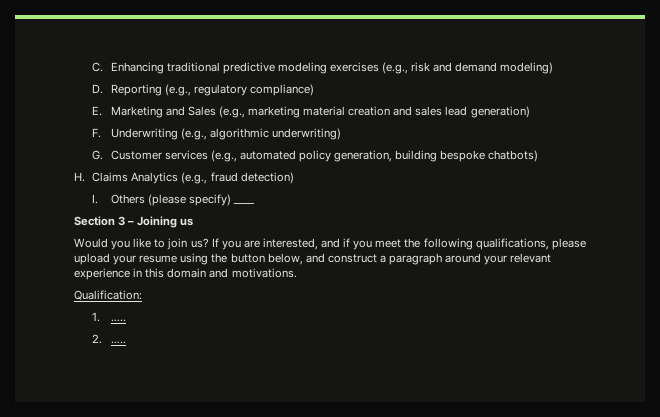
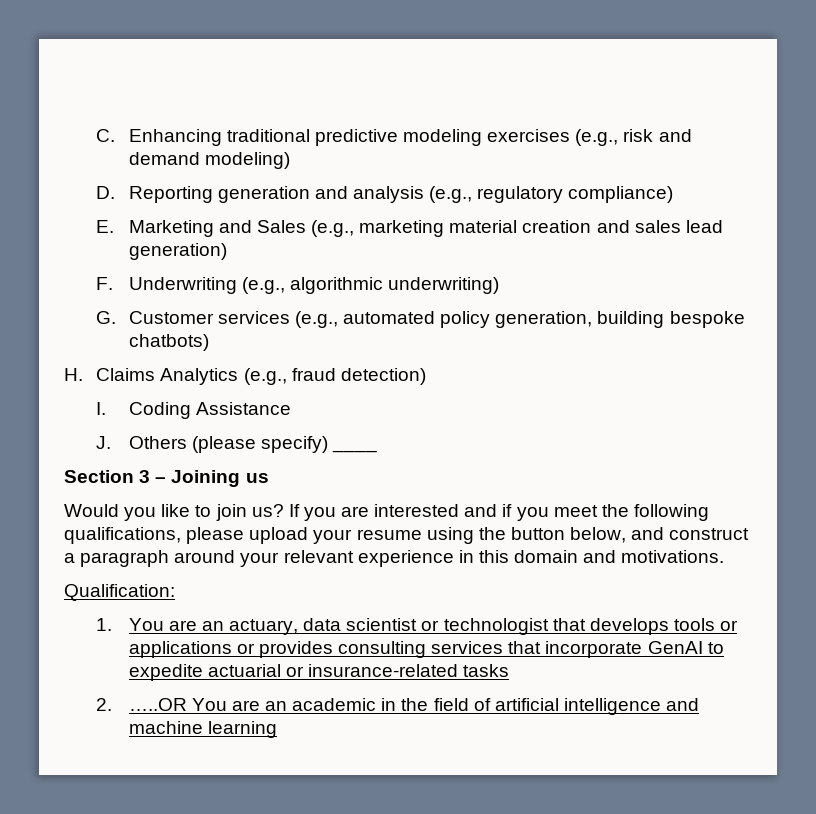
(162, 90) none -> [217,186,425,203] generation and analysis
(99, 199) none -> [128,402,291,419] [96,436,112,449] Coding Assistance // J.
[262,238,318,250] interested, -> [374,504,460,517] interested
[110,319,126,322] [92,334,126,344] ….. // 2. ….. -> [128,618,739,635] [128,641,724,658] [128,664,510,681] [96,698,700,715] [128,721,277,738] You are an actuary, data scientist or technologist that develops tools or applications or provides consulting services that incorporate GenAI to expedite actuarial or insurance-related tasks // 2. …..OR You are an academic in the field of artificial intelligence and machine learning

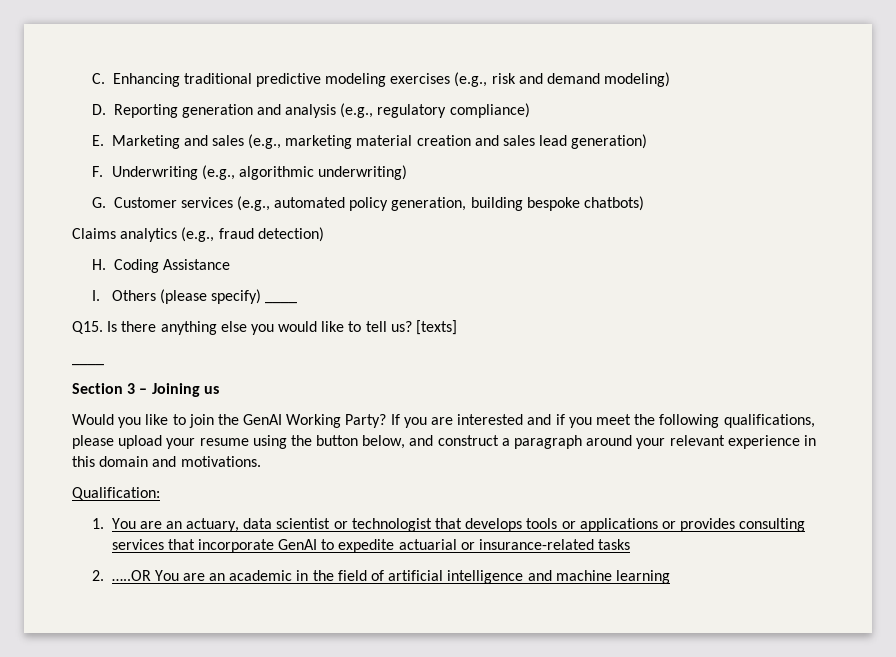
[256,220,306,233] Sales -> [211,135,244,146] sales
[64,368,239,385] H. Claims Analytics -> [72,228,178,242] Claims analytics
[96,402,107,415] I. -> [91,259,106,270] H.
[96,436,112,449] J. -> [91,290,100,301] I.
(378, 451) none -> [72,320,458,335] [72,363,104,366] // Q15. Is there anything else you would like to tell us? [texts] // ____
[251,504,284,517] us? -> [217,414,387,428] the GenAI Working Party?

